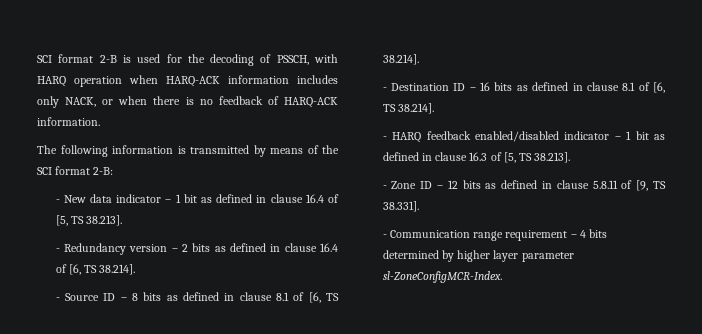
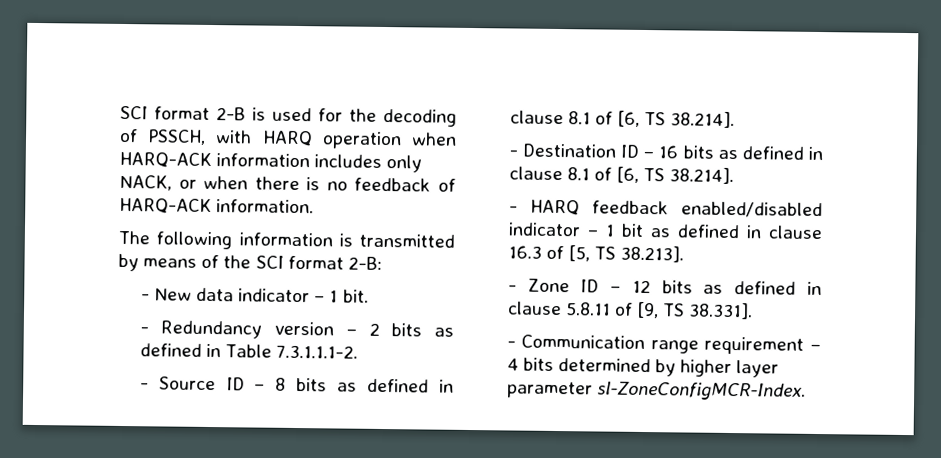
[183,194,340,203] [55,215,123,226] bit as defined in clause 16.4 of [5, TS 38.213]. -> [342,289,369,303] bit.
[284,243,338,252] [55,264,136,275] clause 16.4 of [6, TS 38.214]. -> [225,344,359,359] Table 7.3.1.1.1-2.

